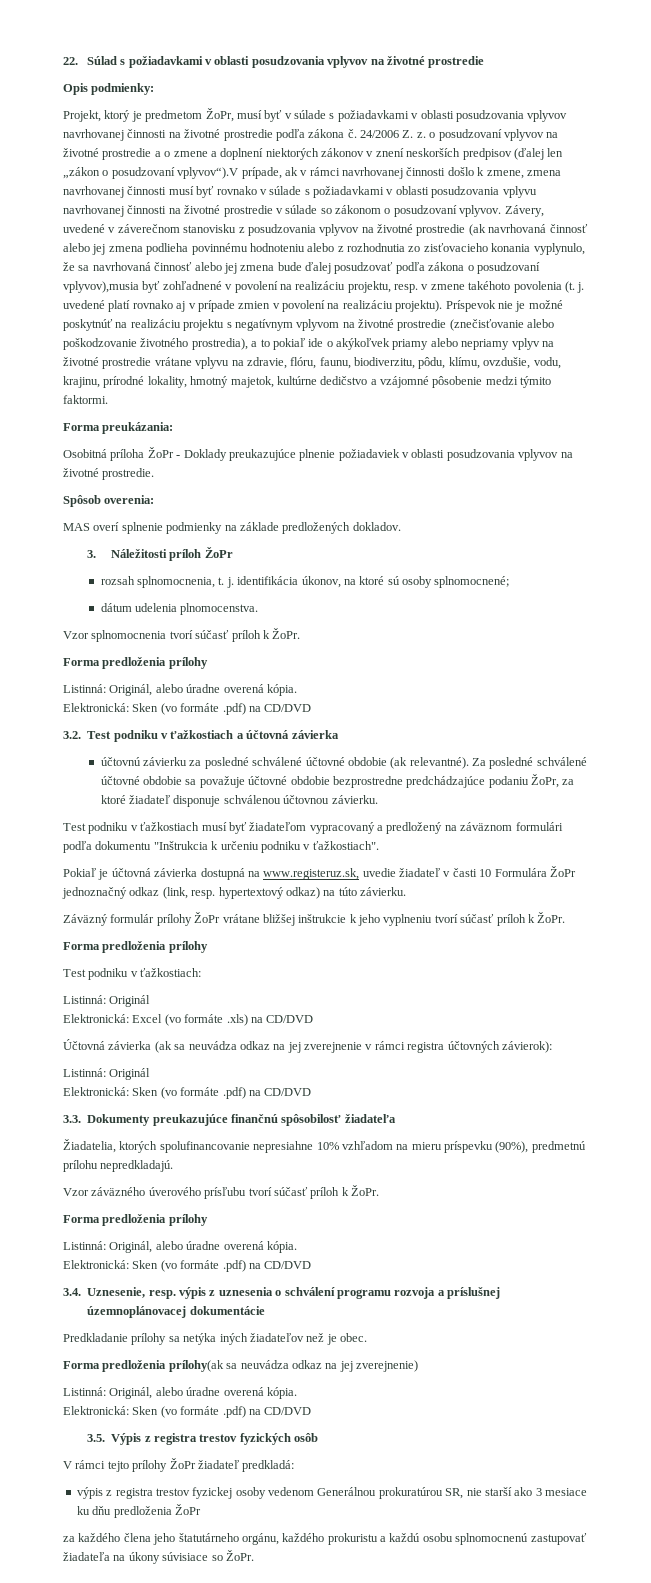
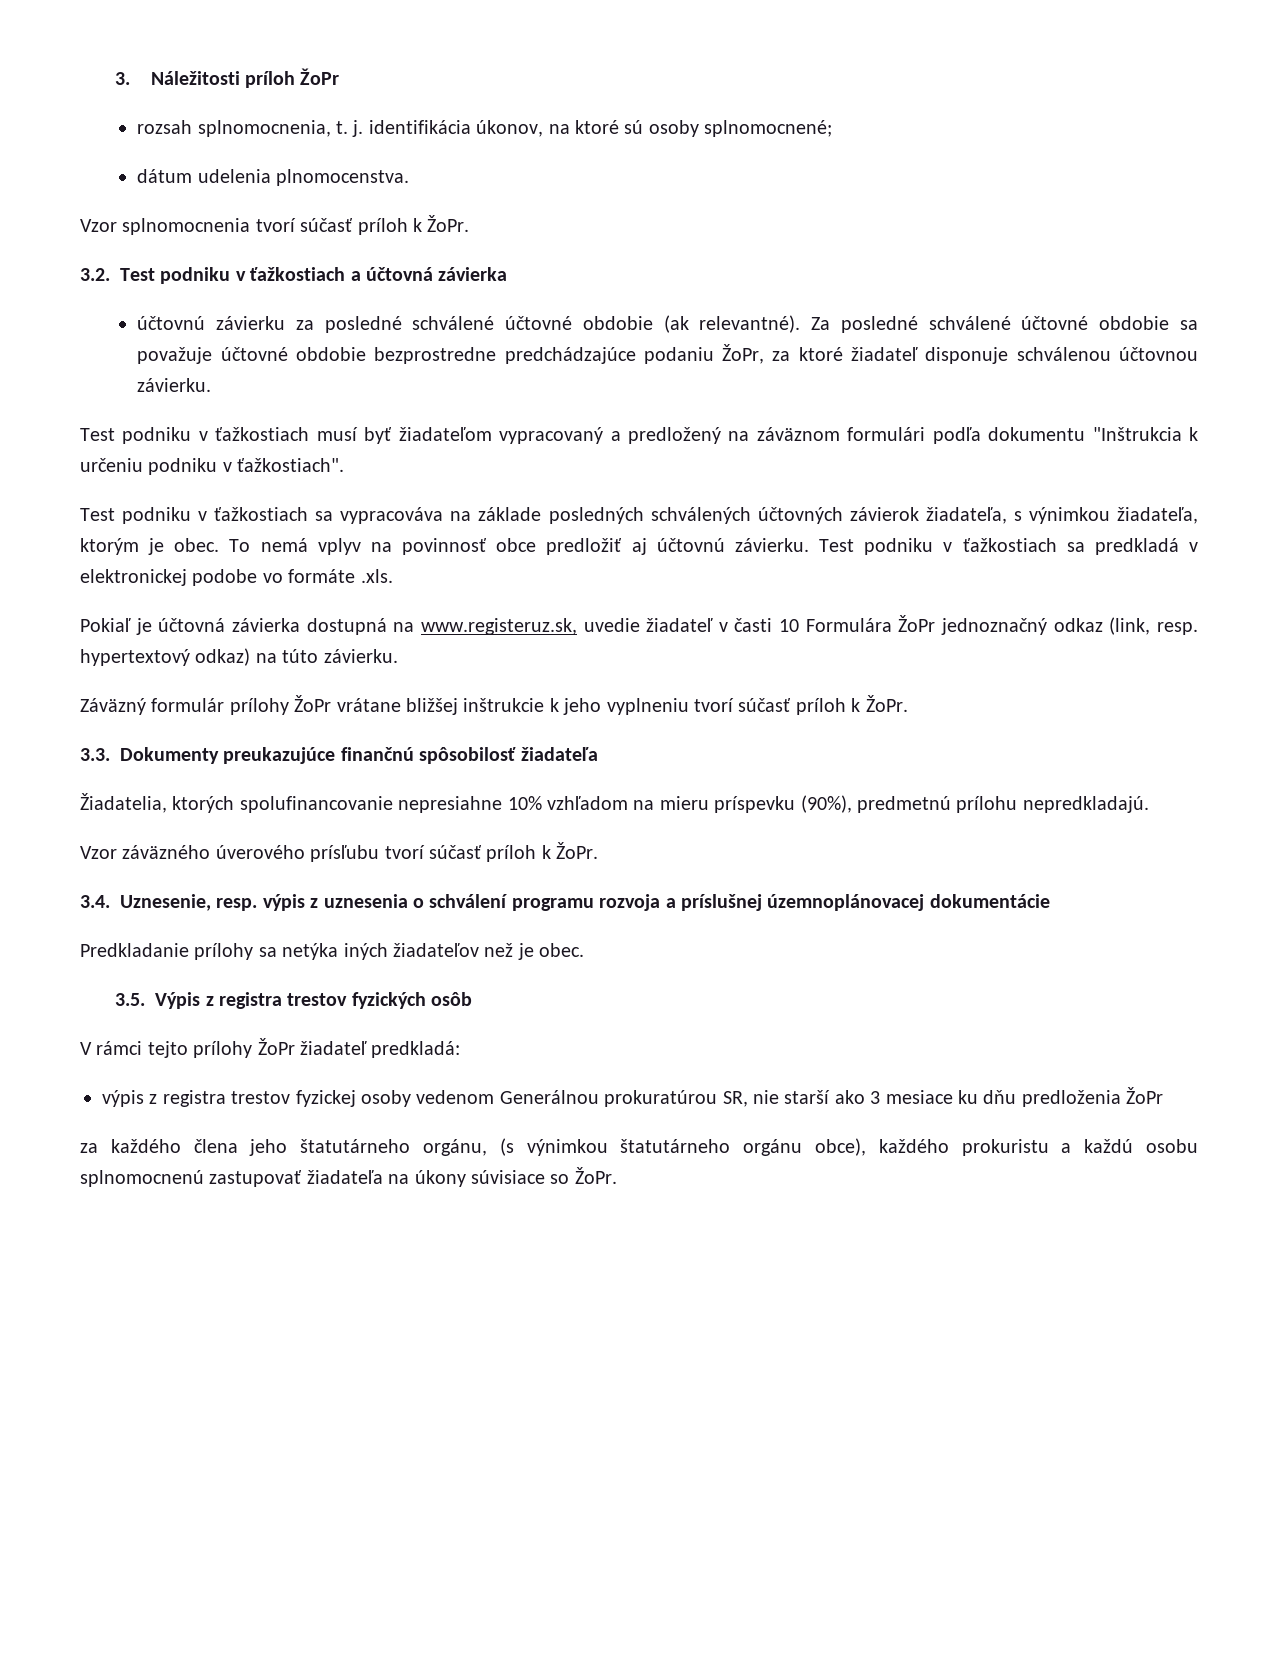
[63,56,485,68] [63,83,155,95] [63,108,568,122] [63,129,559,141] [63,148,564,160] [63,167,561,179] [63,186,537,198] [63,205,544,217] [63,224,588,236] [63,243,585,255] [63,262,540,274] [63,281,585,293] [63,300,563,312] [63,319,555,331] [63,338,554,350] [63,357,561,369] [63,376,552,388] [63,395,108,404] [63,422,174,434] [63,447,573,461] [63,468,155,480] [63,495,155,507] [63,522,401,534] 22. Súlad s požiadavkami v oblasti posudzovania vplyvov na životné prostredie // Opis podmienky: // Projekt, ktorý je predmetom ŽoPr, musí byť v súlade s požiadavkami v oblasti posudzovania vplyvov navrhovanej činnosti na životné prostredie podľa zákona č. 24/2006 Z. z. o posudzovaní vplyvov na životné prostredie a o zmene a doplnení niektorých zákonov v znení neskorších predpisov (ďalej len „zákon o posudzovaní vplyvov“).V prípade, ak v rámci navrhovanej činnosti došlo k zmene, zmena navrhovanej činnosti musí byť rovnako v súlade s požiadavkami v oblasti posudzovania vplyvu navrhovanej činnosti na životné prostredie v súlade so zákonom o posudzovaní vplyvov. Závery, uvedené v záverečnom stanovisku z posudzovania vplyvov na životné prostredie (ak navrhovaná činnosť alebo jej zmena podlieha povinnému hodnoteniu alebo z rozhodnutia zo zisťovacieho konania vyplynulo, že sa navrhovaná činnosť alebo jej zmena bude ďalej posudzovať podľa zákona o posudzovaní vplyvov),musia byť zohľadnené v povolení na realizáciu projektu, resp. v zmene takéhoto povolenia (t. j. uvedené platí rovnako aj v prípade zmien v povolení na realizáciu projektu). Príspevok nie je možné poskytnúť na realizáciu projektu s negatívnym vplyvom na životné prostredie (znečisťovanie alebo poškodzovanie životného prostredia), a to pokiaľ ide o akýkoľvek priamy alebo nepriamy vplyv na životné prostredie vrátane vplyvu na zdravie, flóru, faunu, biodiverzitu, pôdu, klímu, ovzdušie, vodu, krajinu, prírodné lokality, hmotný majetok, kultúrne dedičstvo a vzájomné pôsobenie medzi týmito faktormi. // Forma preukázania: // Osobitná príloha ŽoPr - Doklady preukazujúce plnenie požiadaviek v oblasti posudzovania vplyvov na životné prostredie. // Spôsob overenia: // MAS overí splnenie podmienky na základe predložených dokladov. // -> (115, 78) none
[63,657,208,669] [63,684,297,696] [63,703,312,715] // Forma predloženia prílohy // Listinná: Originál, alebo úradne overená kópia. // Elektronická: Sken (vo formáte .pdf) na CD/DVD -> (470, 223) none
(379, 845) none -> [80,507,1199,524] [80,538,1198,555] [80,569,393,586] // Test podniku v ťažkostiach sa vypracováva na základe posledných schválených účtovných závierok žiadateľa, s výnimkou žiadateľa, ktorým je obec. To nemá vplyv na povinnosť obce predložiť aj účtovnú závierku. Test podniku v ťažkostiach sa predkladá v elektronickej podobe vo formáte .xls.
[63,941,208,953] [63,968,202,980] [63,995,151,1007] [63,1014,314,1026] [63,1039,552,1053] [63,1068,151,1080] [63,1087,312,1099] // Forma predloženia prílohy // Test podniku v ťažkostiach: // Listinná: Originál // Elektronická: Excel (vo formáte .xls) na CD/DVD // Účtovná závierka (ak sa neuvádza odkaz na jej zverejnenie v rámci registra účtovných závierok): // Listinná: Originál // Elektronická: Sken (vo formáte .pdf) na CD/DVD -> (908, 703) none
[63,1214,208,1226] [63,1241,297,1253] [63,1260,312,1272] // Forma predloženia prílohy // Listinná: Originál, alebo úradne overená kópia. // Elektronická: Sken (vo formáte .pdf) na CD/DVD -> (599, 850) none
[63,1360,418,1372] [63,1387,297,1399] [63,1406,312,1418] // Forma predloženia prílohy(ak sa neuvádza odkaz na jej zverejnenie) // Listinná: Originál, alebo úradne overená kópia. // Elektronická: Sken (vo formáte .pdf) na CD/DVD -> (585, 950) none
(279, 1539) none -> [499,1138,866,1156] (s výnimkou štatutárneho orgánu obce),

